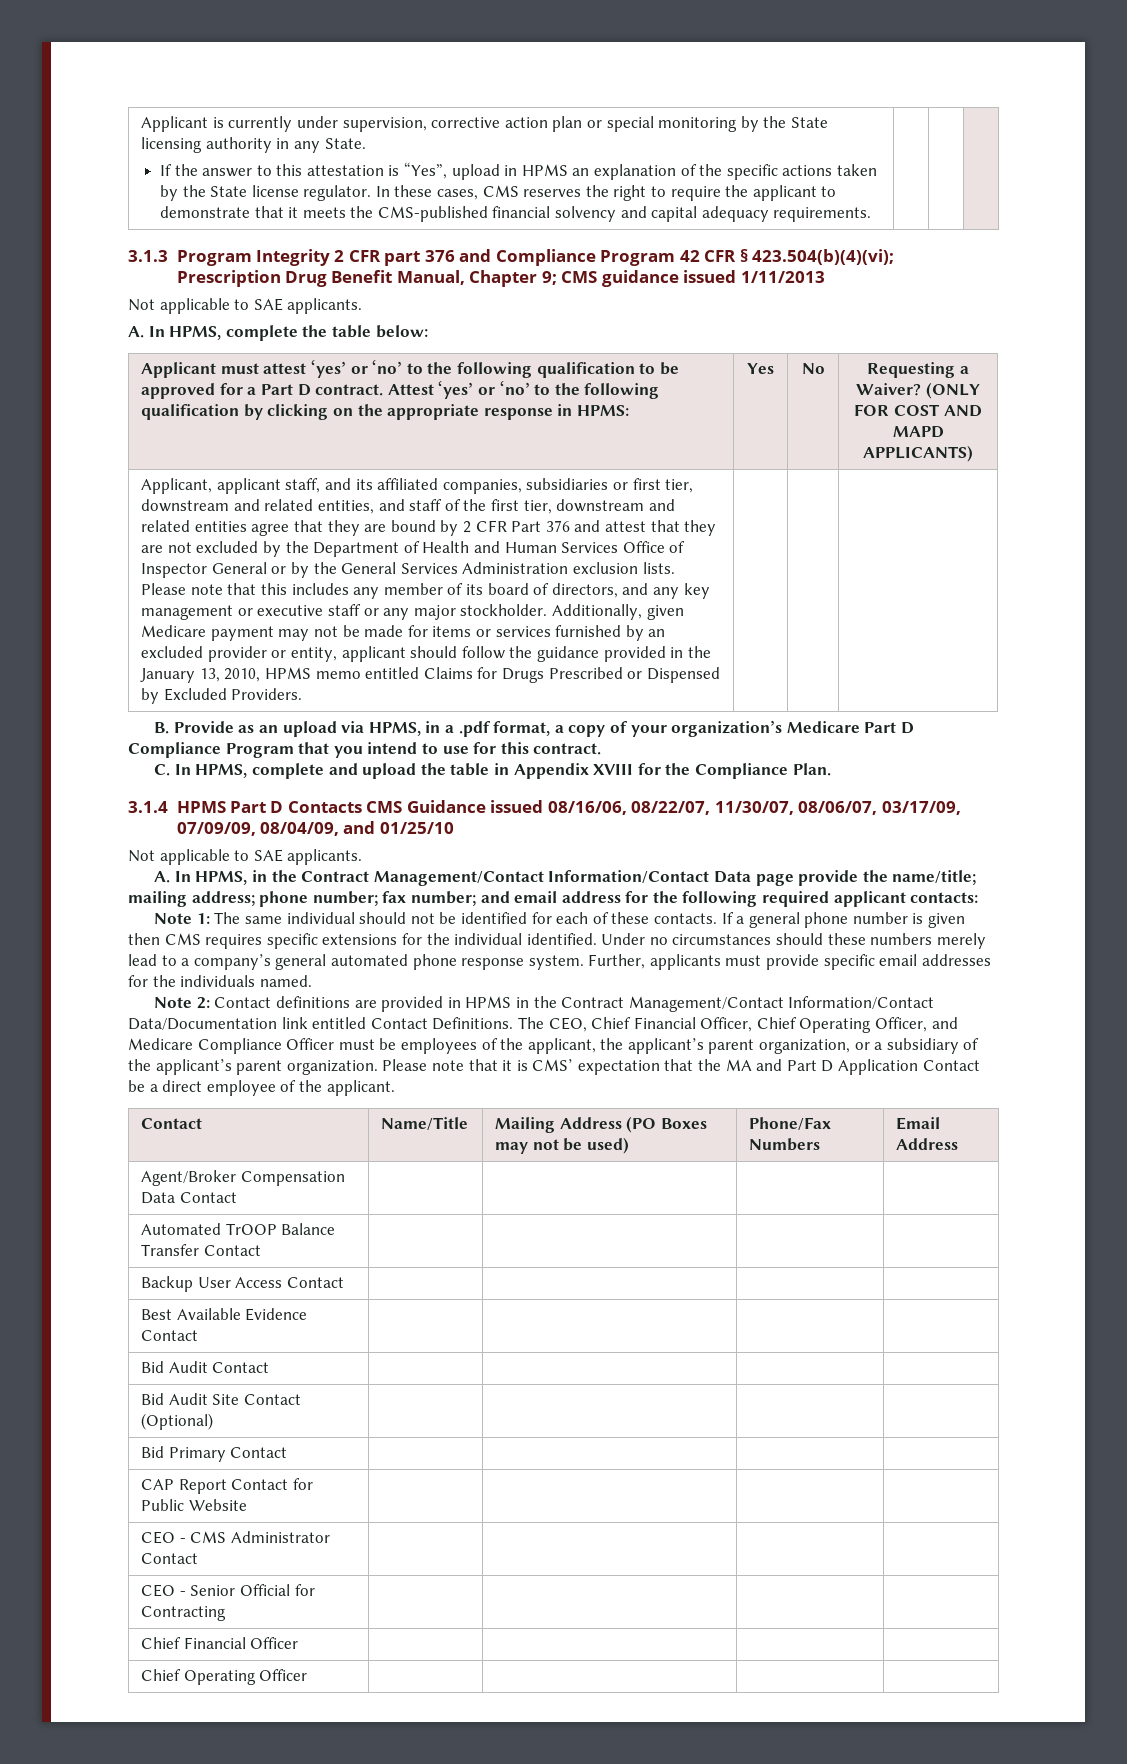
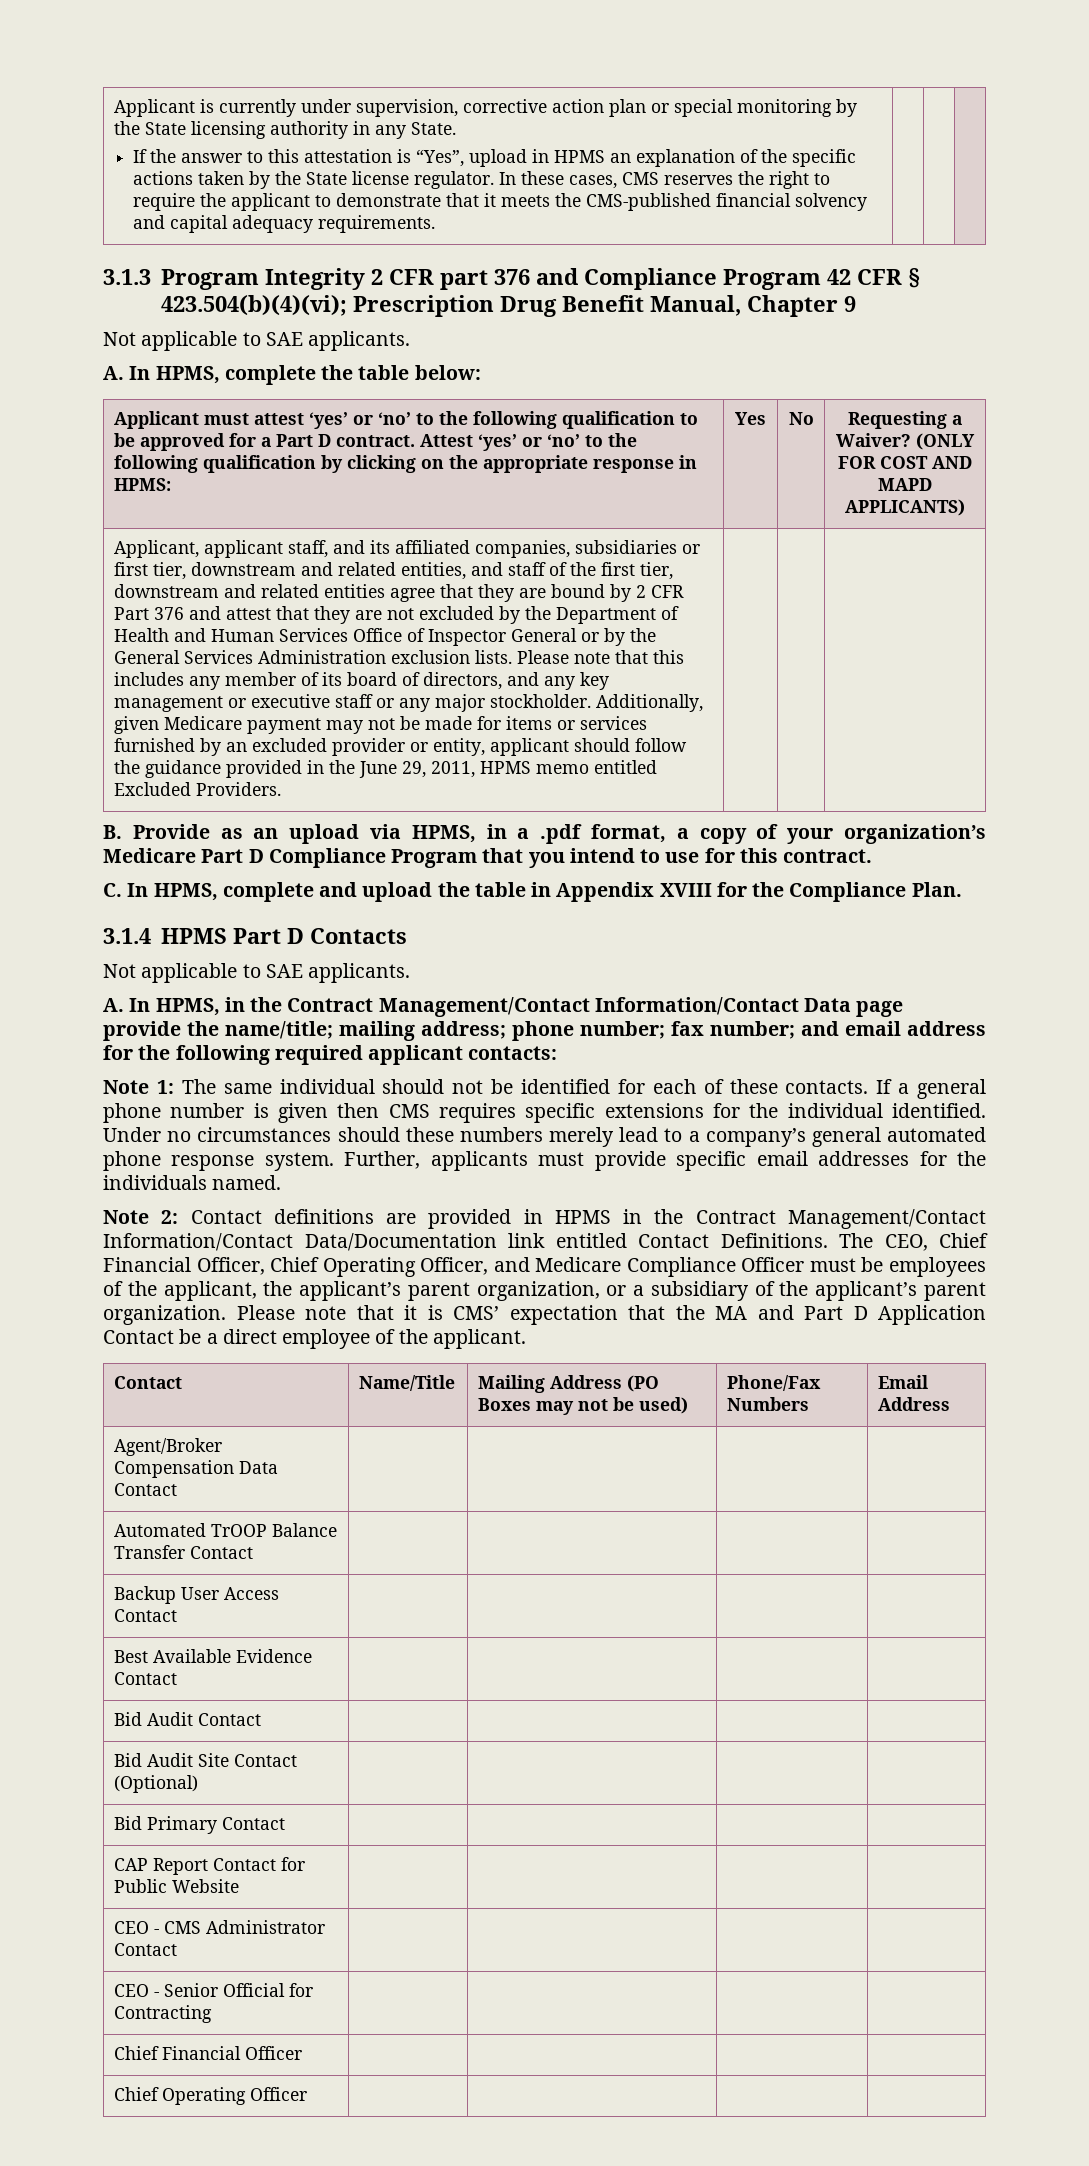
[541,270,825,287] 9; CMS guidance issued 1/11/2013 -> [843,296,856,312] 9
[140,667,720,683] [141,688,160,704] January 13, 2010, HPMS memo entitled Claims for Drugs Prescribed or Dispensed by -> [358,760,657,778] June 29, 2011, HPMS memo entitled
[366,800,961,815] [176,821,454,836] CMS Guidance issued 08/16/06, 08/22/07, 11/30/07, 08/06/07, 03/17/09, 07/09/09, 08/04/09, and 01/25/10 -> (407, 936) none

